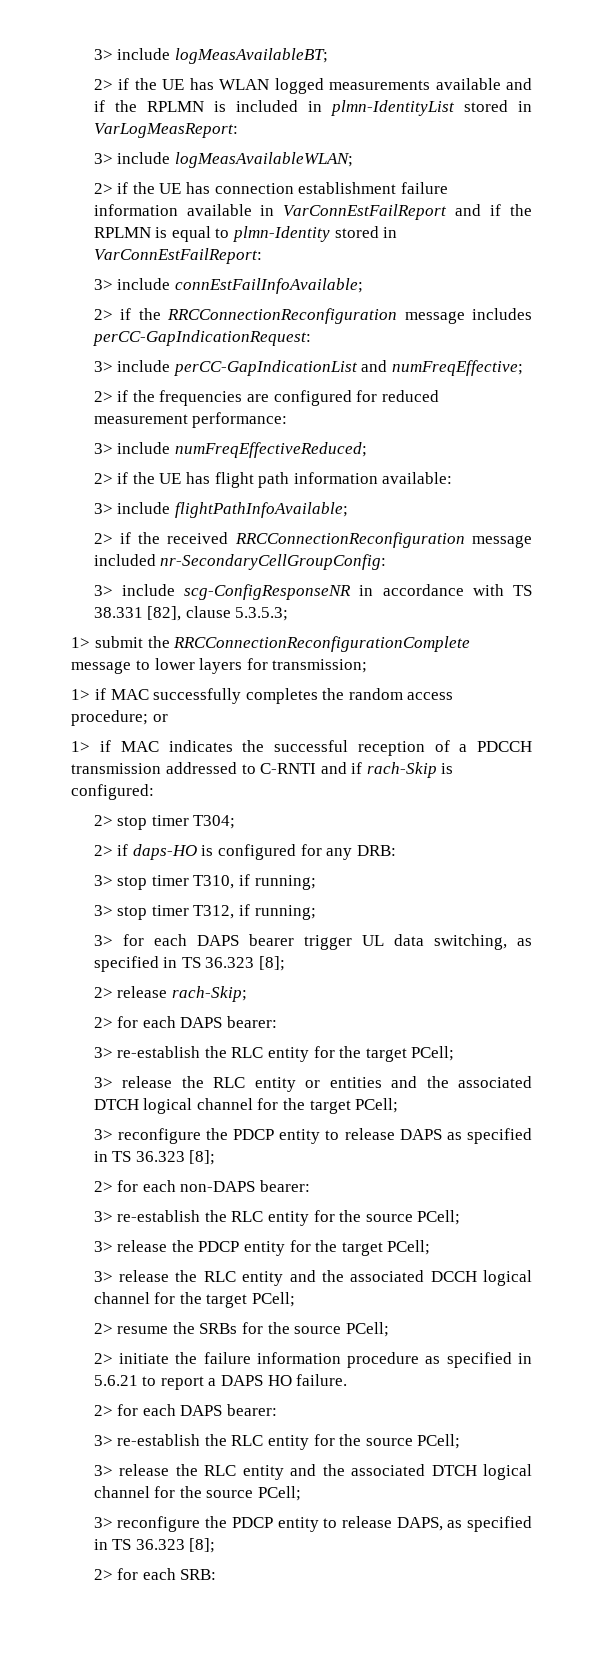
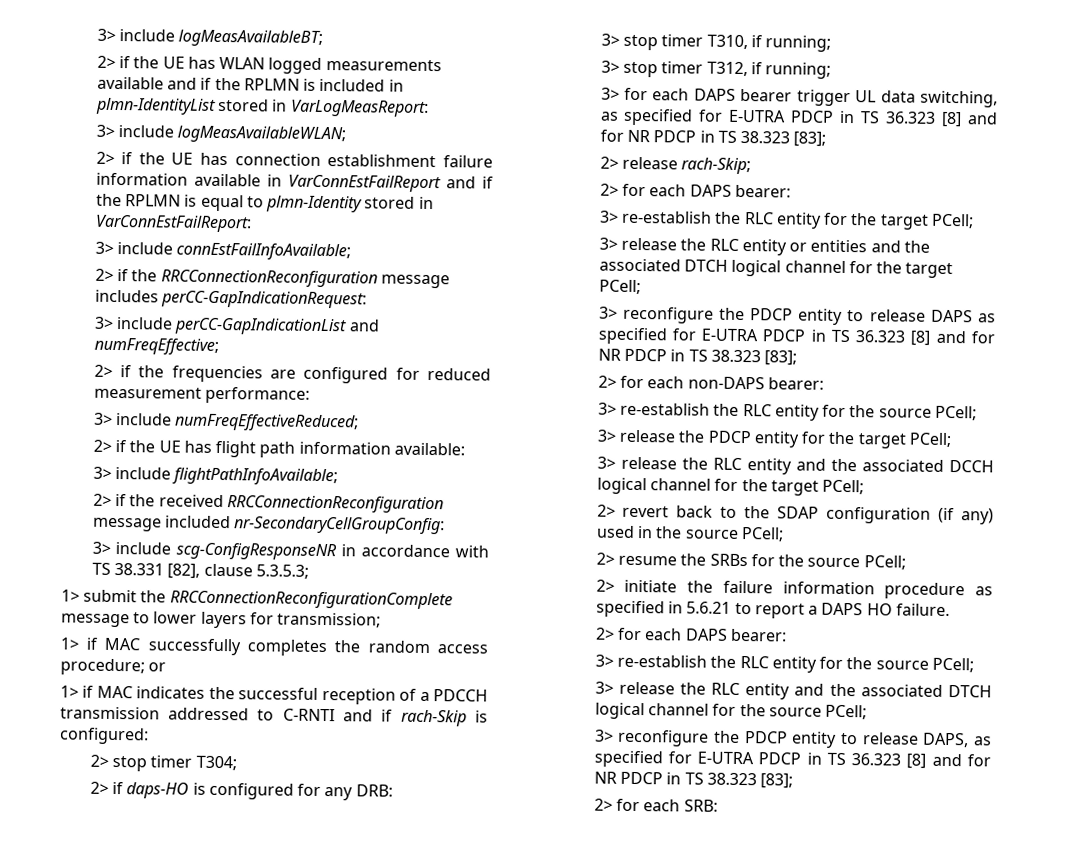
[163,956,286,971] in TS 36.323 [8]; -> [698,109,998,128] [599,129,827,147] for E-UTRA PDCP in TS 36.323 [8] and for NR PDCP in TS 38.323 [83];
[93,1150,216,1165] in TS 36.323 [8]; -> [671,328,996,346] [597,348,798,366] for E-UTRA PDCP in TS 36.323 [8] and for NR PDCP in TS 38.323 [83];
(296, 1299) none -> [596,504,994,525] [595,525,784,542] // 2> revert back to the SDAP configuration (if any) used in the source PCell;
[93,1538,216,1553] in TS 36.323 [8]; -> [667,751,992,769] [593,771,794,789] for E-UTRA PDCP in TS 36.323 [8] and for NR PDCP in TS 38.323 [83];

